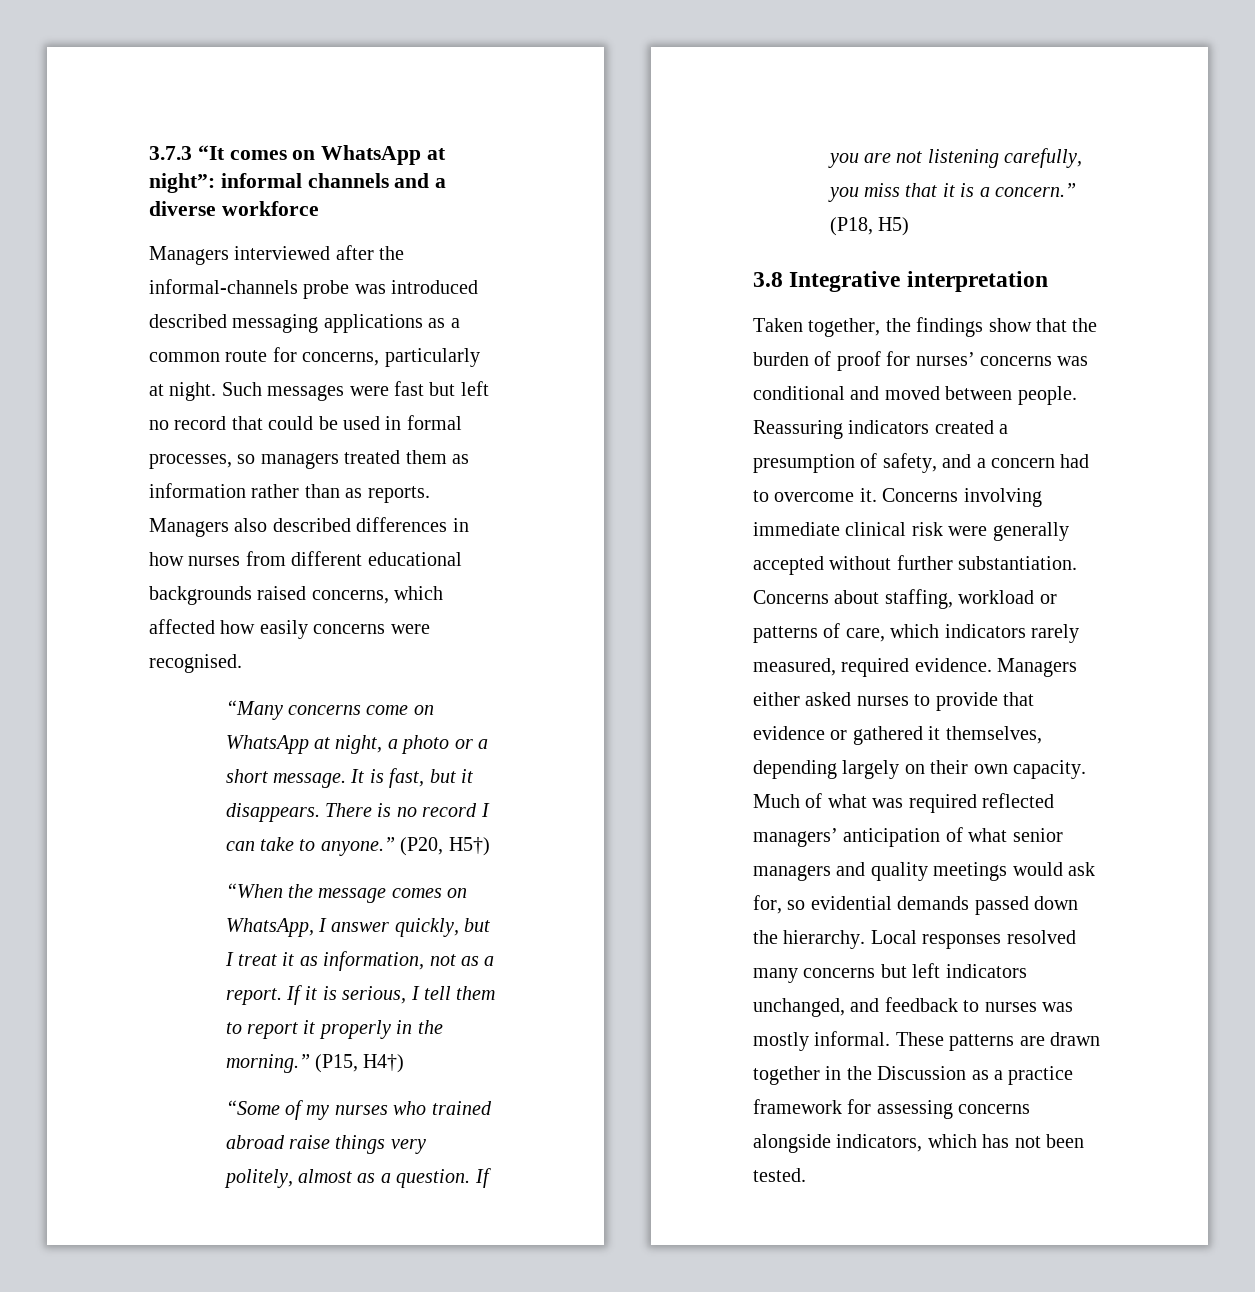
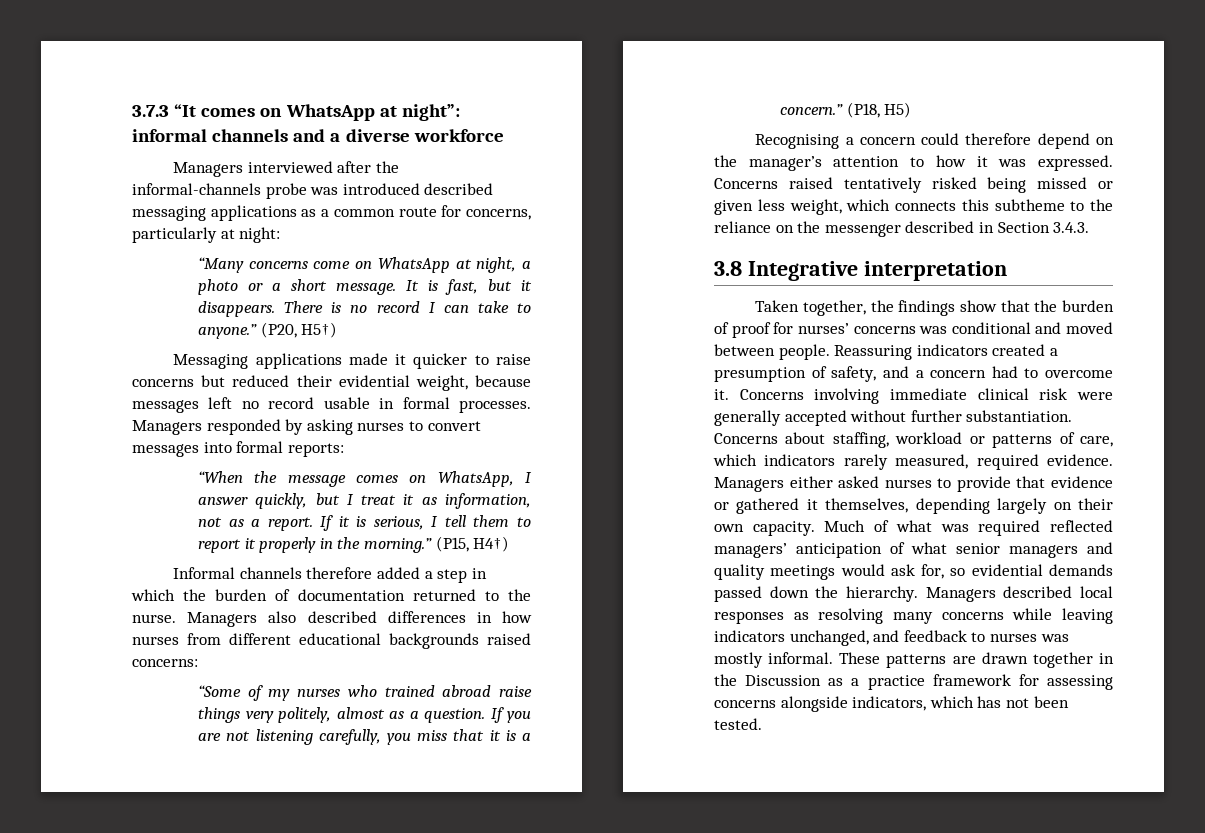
[169,381,489,401] [149,415,462,430] [149,450,469,469] [149,483,430,503] [149,517,469,537] [149,551,462,566] [149,586,444,605] [149,619,430,639] [149,654,242,673] night. Such messages were fast but left no record that could be used in formal processes, so managers treated them as information rather than as reports. Managers also described differences in how nurses from different educational backgrounds raised concerns, which affected how easily concerns were recognised. -> [239,227,281,243] night:
(490, 846) none -> [173,353,531,369] [132,375,531,391] [132,397,531,413] [132,419,481,435] [132,441,344,457] // Messaging applications made it quicker to raise concerns but reduced their evidential weight, because messages left no record usable in formal processes. Managers responded by asking nurses to convert messages into formal reports:
(405, 1063) none -> [173,567,487,583] [131,589,531,601] [132,611,532,627] [132,633,531,649] [132,659,198,667] // Informal channels therefore added a step in which the burden of documentation returned to the nurse. Managers also described differences in how nurses from different educational backgrounds raised concerns:
(909, 226) none -> [755,133,1114,149] [714,155,1113,171] [714,177,1113,193] [714,199,1113,215] [714,221,1090,237] // Recognising a concern could therefore depend on the manager’s attention to how it was expressed. Concerns raised tentatively risked being missed or given less weight, which connects this subtheme to the reliance on the messenger described in Section 3.4.3.
[870,930,1076,949] [753,963,941,983] Local responses resolved many concerns but left -> [925,586,1113,602] [714,608,1113,624] Managers described local responses as resolving many concerns while leaving

